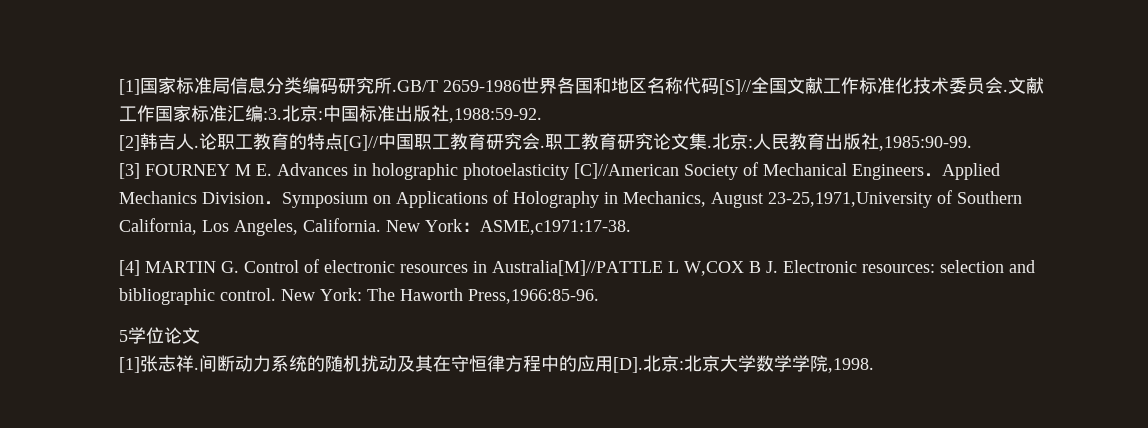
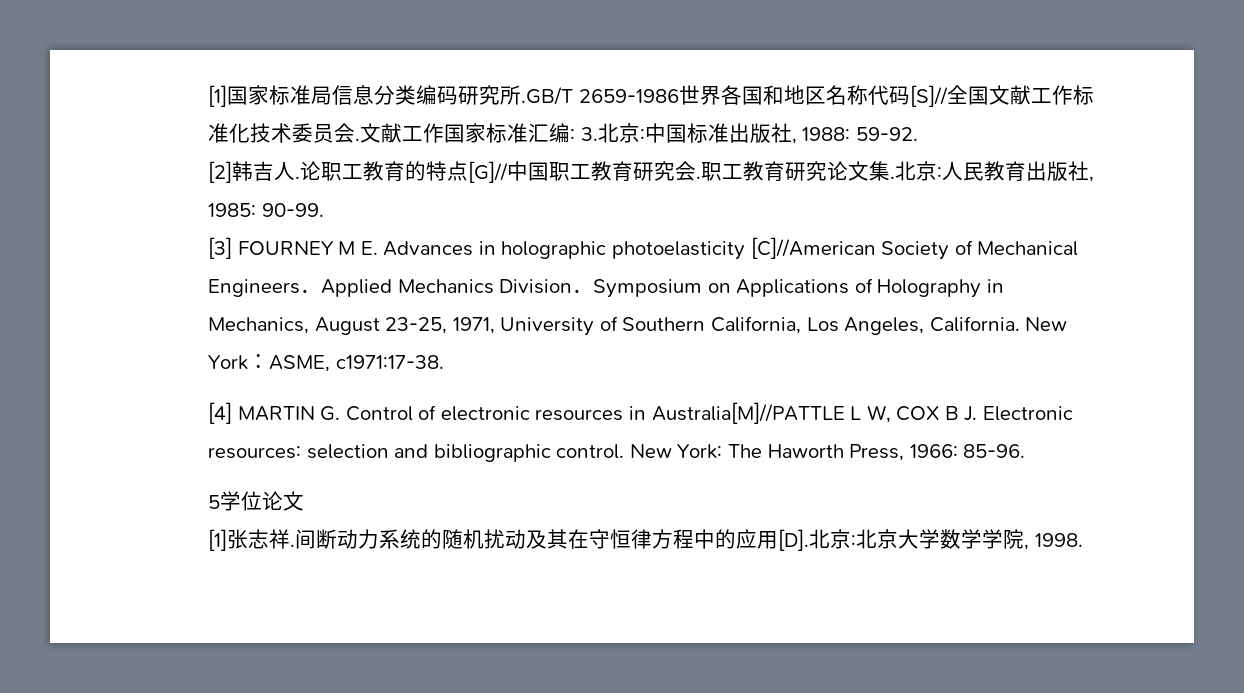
[263,108,283,120] :3. -> [570,127,598,141] : 3.
[449,108,543,123] ,1988:59-92. -> [791,127,918,144] , 1988: 59-92.
[879,136,973,151] ,1985:90-99. -> [1089,176,1095,182] [208,203,324,217] , 1985: 90-99.
[768,192,933,208] 23-25,1971,University -> [385,317,595,336] 23-25, 1971, University
[480,220,632,235] ASME,c1971:17-38. -> [269,355,444,372] ASME, c1971:17-38.
[684,261,745,276] W,COX -> [866,405,940,423] W, COX
[468,289,600,304] Press,1966:85-96. -> [849,444,1026,461] Press, 1966: 85-96.
[828,358,875,373] ,1998. -> [1024,533,1083,550] , 1998.

